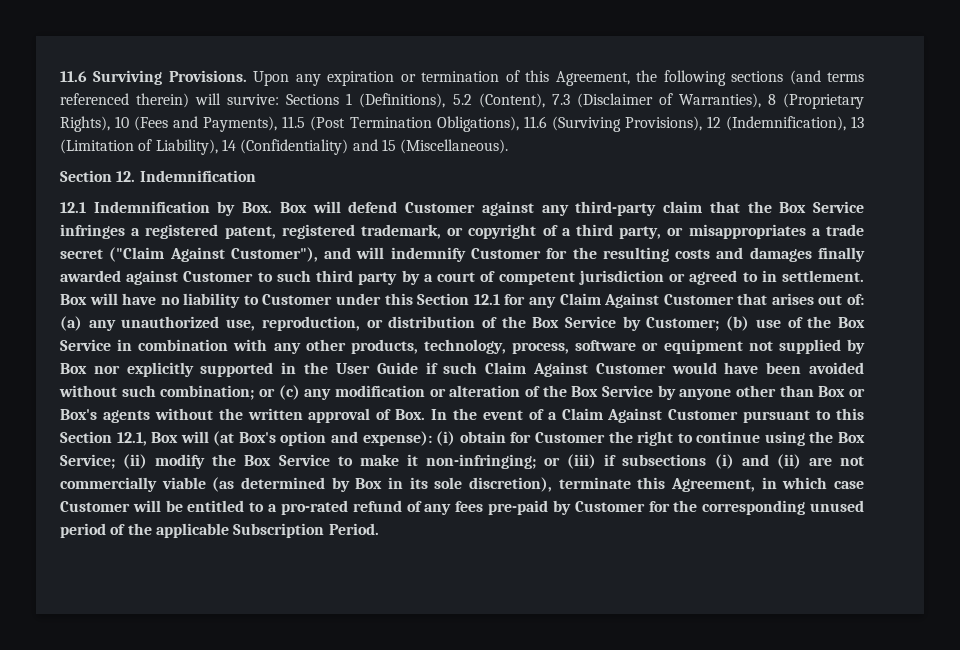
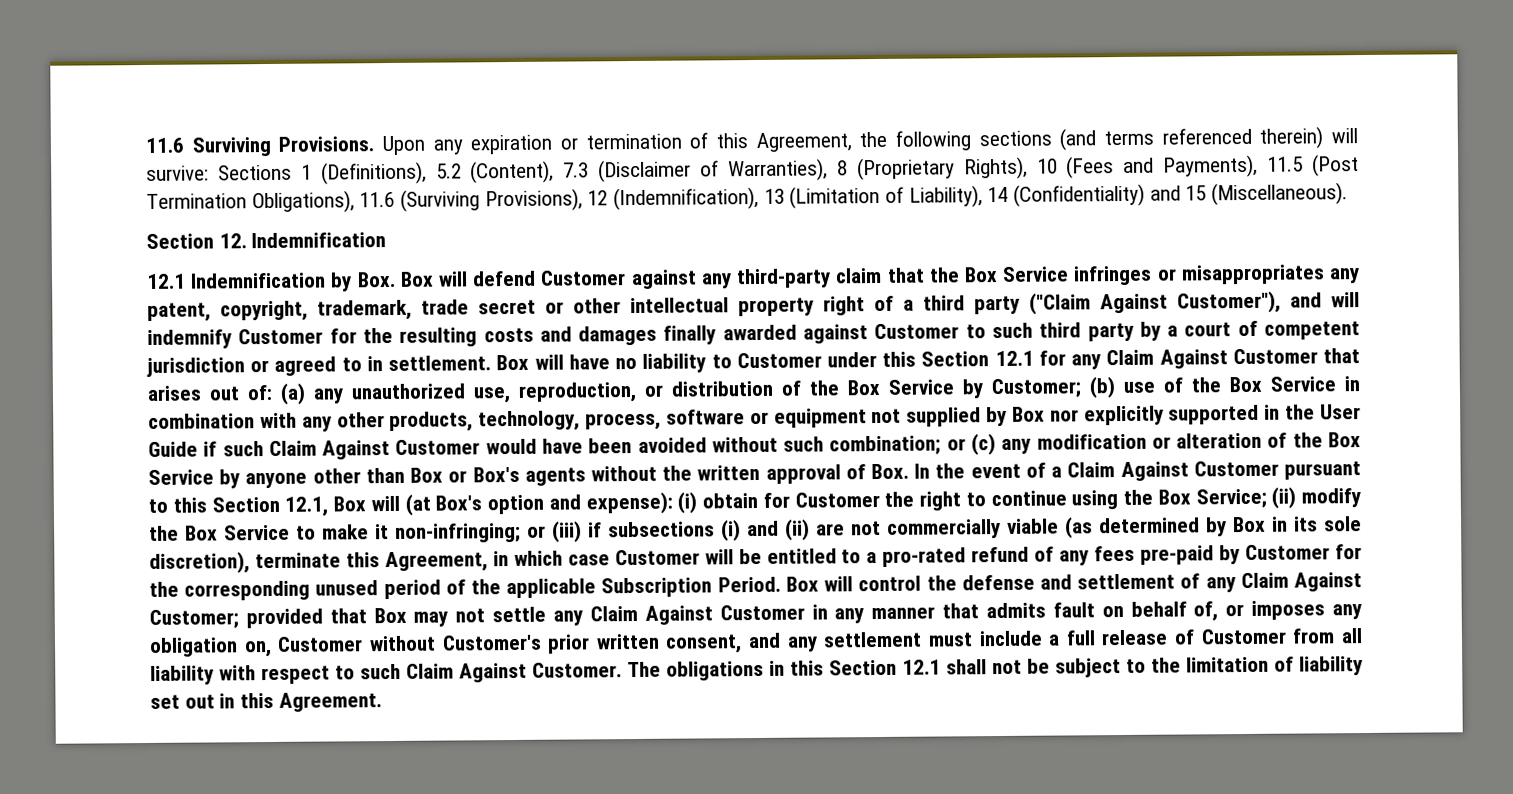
[131,224,865,239] [60,249,103,259] a registered patent, registered trademark, or copyright of a third party, or misappropriates a trade secret -> [1156,264,1360,285] [147,295,1020,322] or misappropriates any patent, copyright, trademark, trade secret or other intellectual property right of a third party
(379, 529) none -> [785,572,1362,593] [149,600,1362,629] [149,628,1363,658] [150,656,1363,685] [150,692,382,712] Box will control the defense and settlement of any Claim Against Customer; provided that Box may not settle any Claim Against Customer in any manner that admits fault on behalf of, or imposes any obligation on, Customer without Customer's prior written consent, and any settlement must include a full release of Customer from all liability with respect to such Claim Against Customer. The obligations in this Section 12.1 shall not be subject to the limitation of liability set out in this Agreement.

